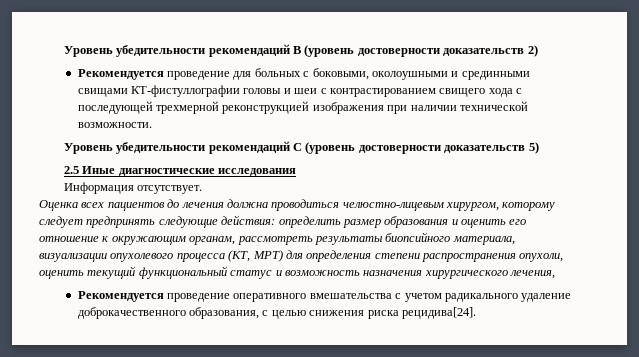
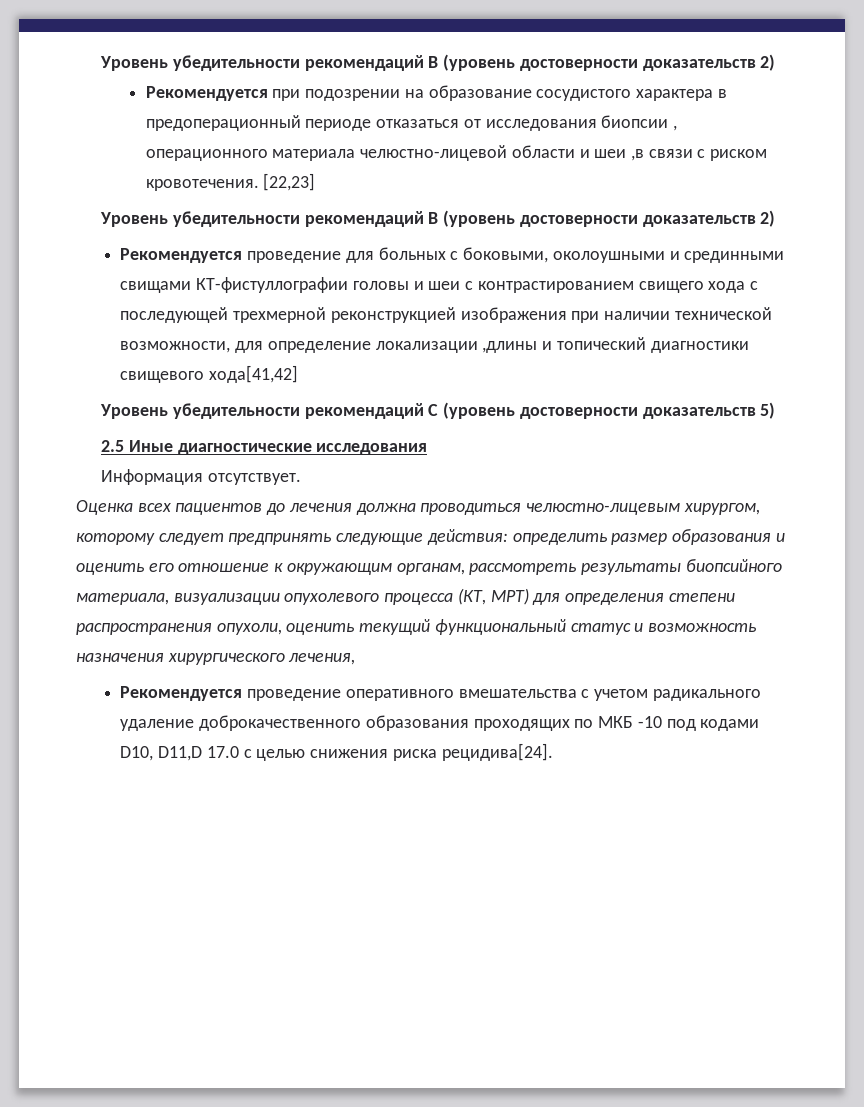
[63,44,538,57] Уровень убедительности рекомендаций В (уровень достоверности доказательств 2) -> [100,54,776,71] [145,85,727,101] [145,115,677,131] [145,145,768,161] [145,173,316,191] [100,210,776,227] Уровень убедительности рекомендаций В (уровень достоверности доказательств 2) // Рекомендуется при подозрении на образование сосудистого характера в предоперационный периоде отказаться от исследования биопсии , операционного материала челюстно-лицевой области и шеи ,в связи с риском кровотечения. [22,23] // Уровень убедительности рекомендаций В (уровень достоверности доказательств 2)
[77,122,152,128] возможности. -> [120,337,749,353] [120,365,299,383] возможности, для определение локализации ,длины и топический диагностики свищевого хода[41,42]
[189,307,260,319] образования, -> [365,715,760,731] [120,746,239,761] образования проходящих по МКБ -10 под кодами D10, D11,D 17.0

